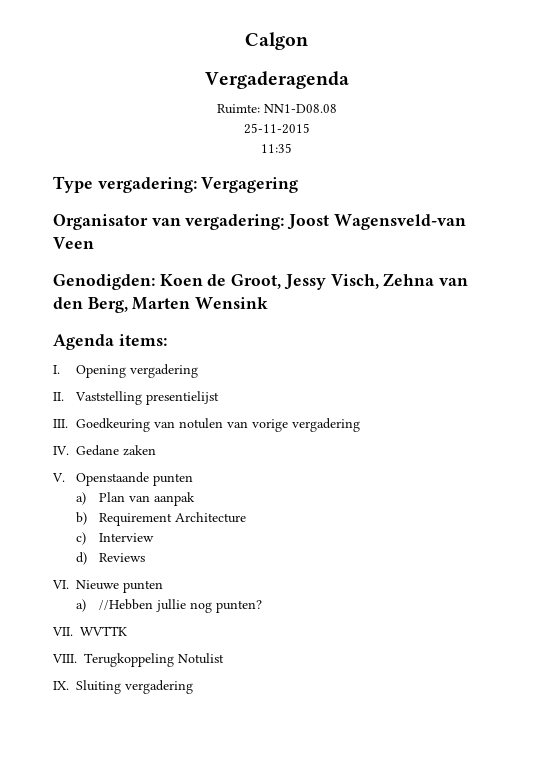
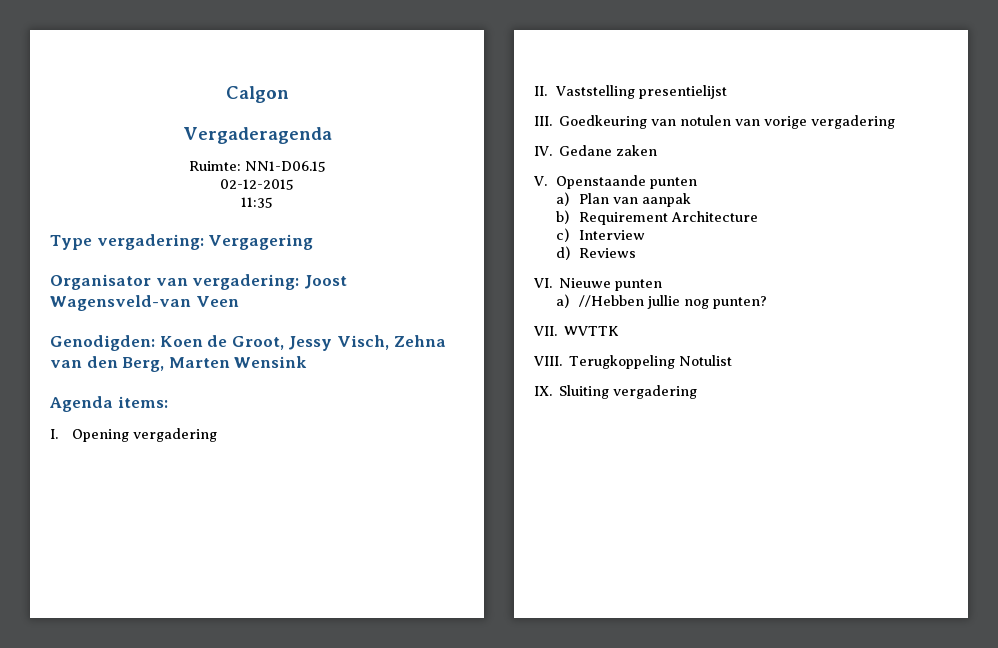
[263,104,337,113] [243,123,310,134] NN1-D08.08 // 25-11-2015 -> [244,161,326,172] [220,179,294,190] NN1-D06.15 // 02-12-2015

